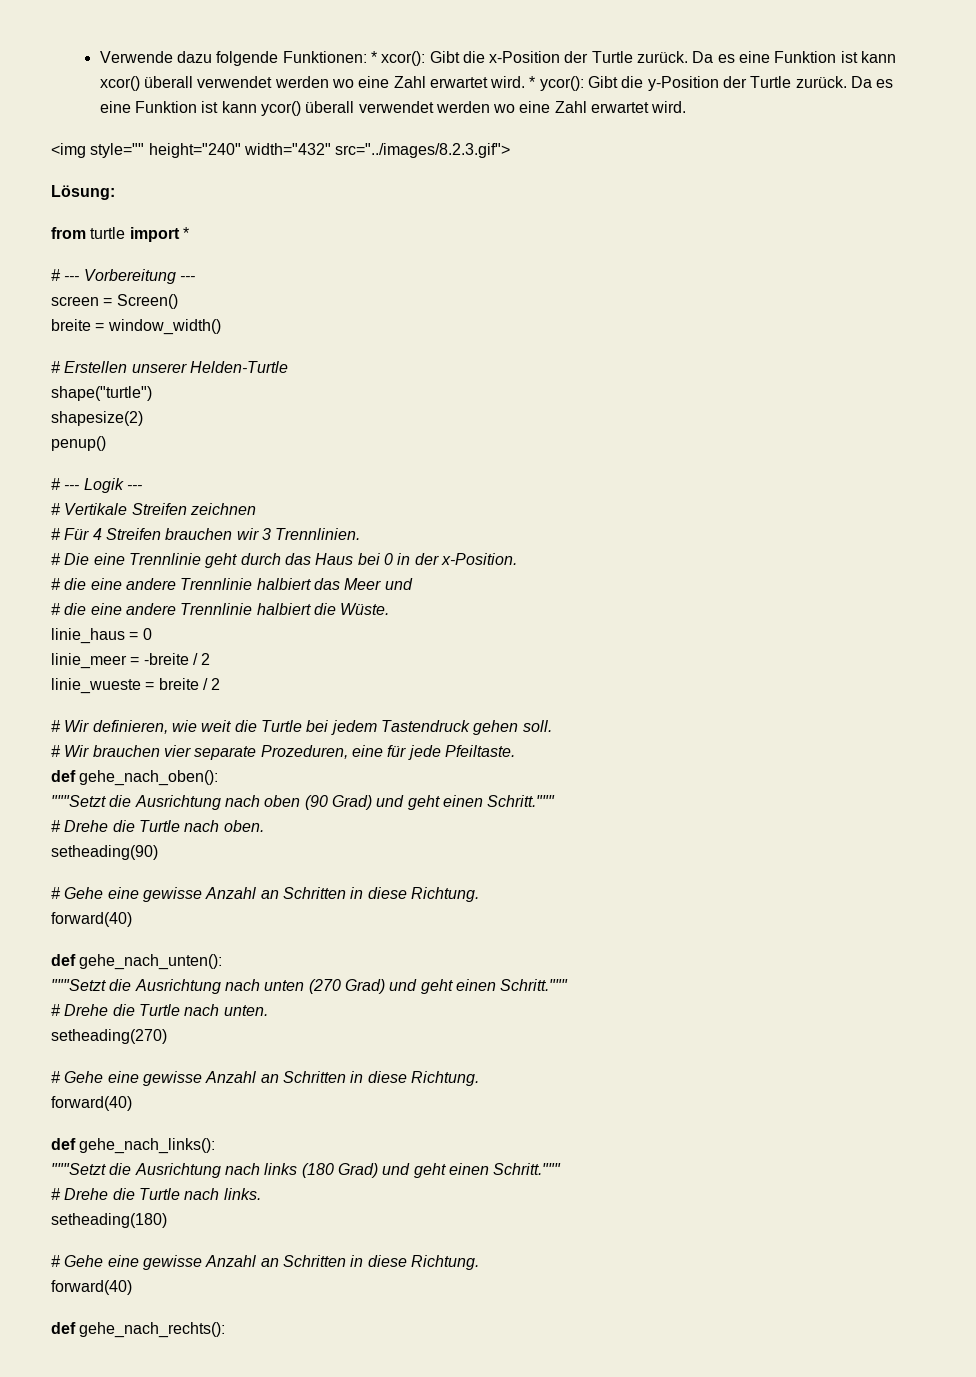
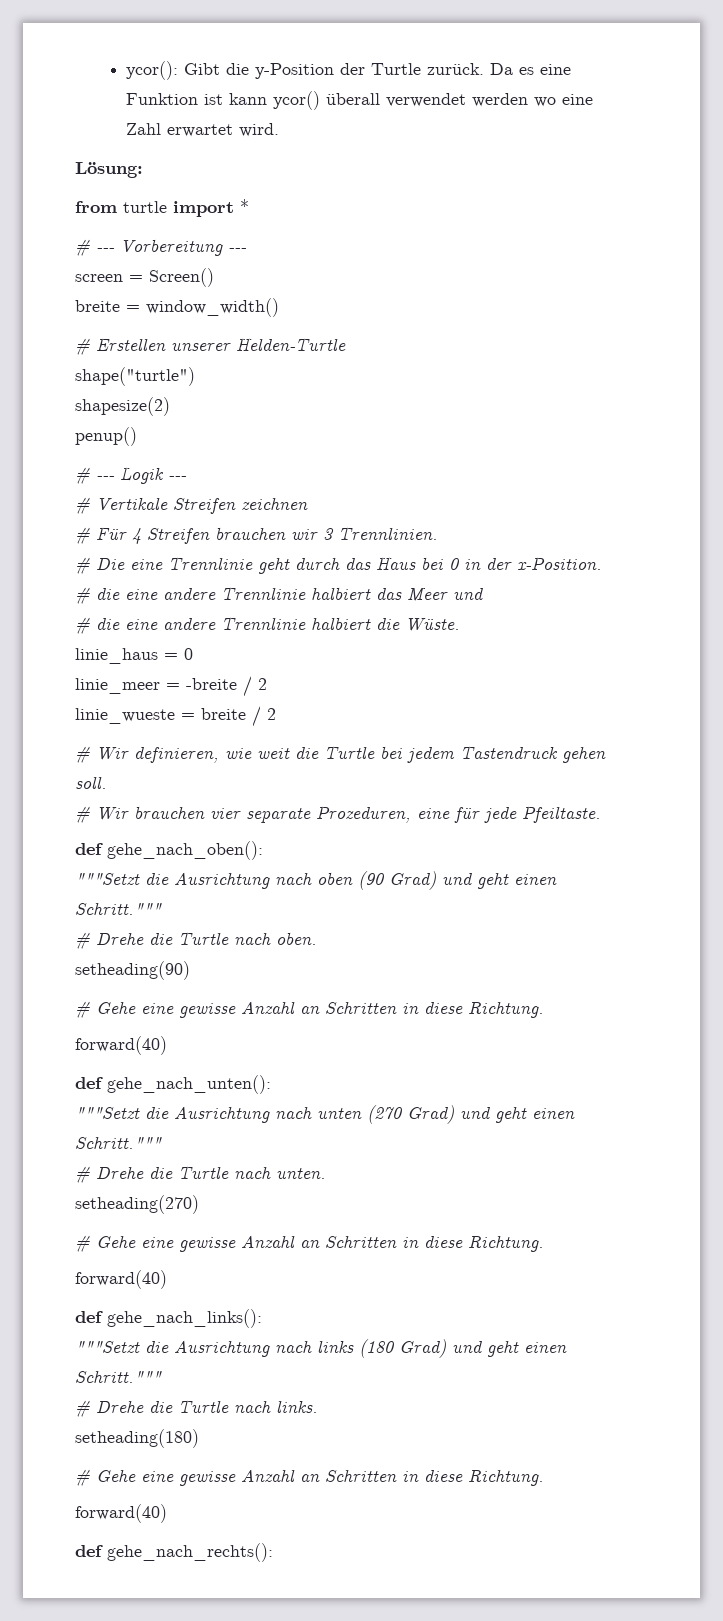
[99,51,897,66] [99,76,536,91] Verwende dazu folgende Funktionen: * xcor(): Gibt die x-Position der Turtle zurück. Da es eine Funktion ist kann xcor() überall verwendet werden wo eine Zahl erwartet wird. * -> (126, 70) none
[51,143,511,158] // <img style="" height="240" width="432" src="../images/8.2.3.gif"> -> (280, 130) none

